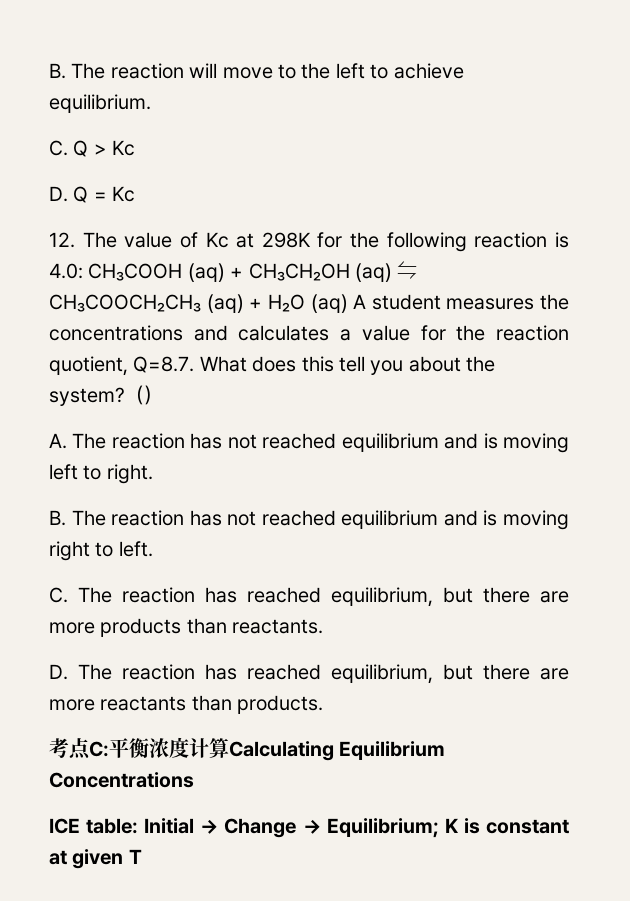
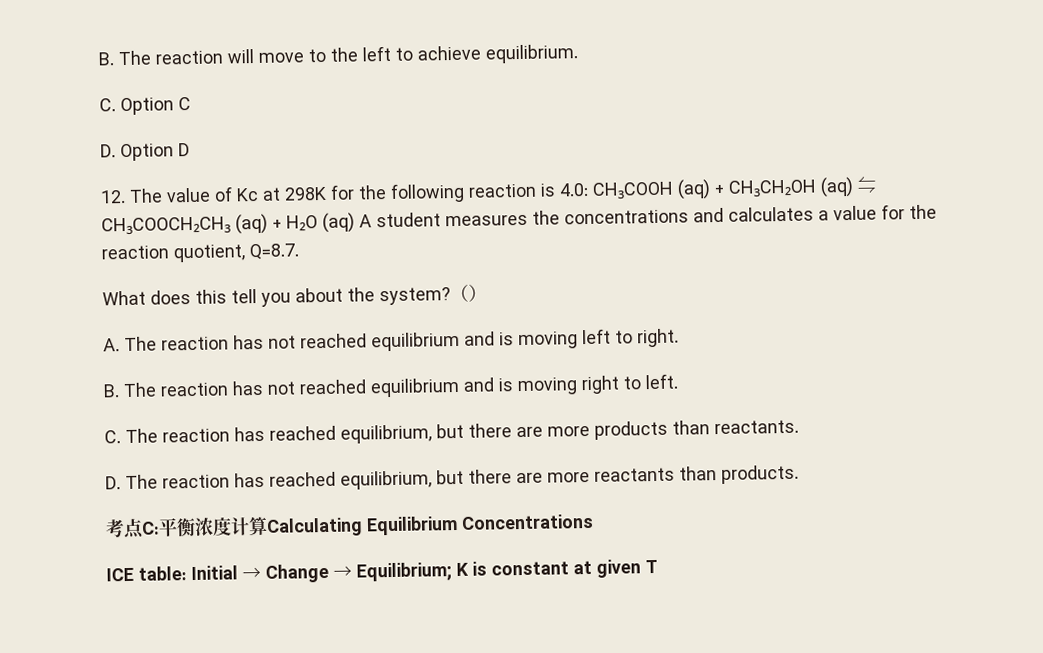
[73,140,136,157] [49,186,136,203] Q > Kc // D. Q = Kc -> [120,96,191,116] [100,143,190,162] Option C // D. Option D
(195, 364) none -> (299, 252) //

